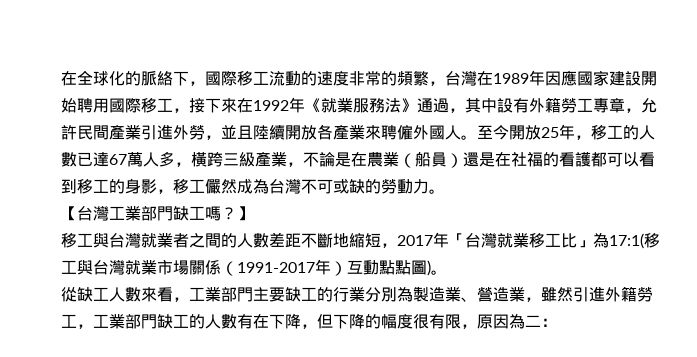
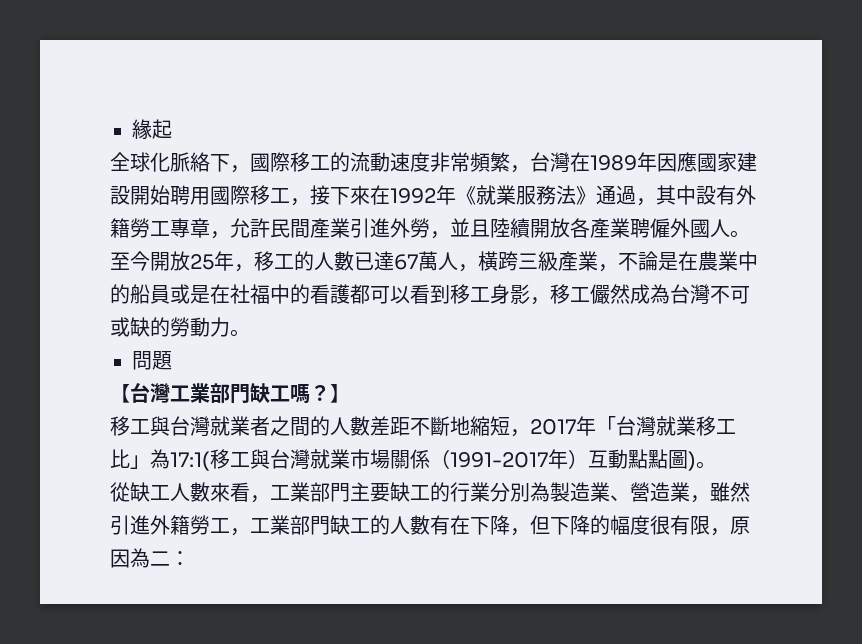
[61,70,141,86] 在全球化的 -> [132,119,172,139] [110,152,170,172] 緣起 // 全球化
[269,71,317,86] 流動的 -> [330,152,390,172] 的流動
[381,71,397,86] 的 -> (470, 162) none
[365,125,381,140] 來 -> (630, 228) none
[159,151,175,167] 多 -> (458, 261) none
[399,151,479,168] （船員）還 -> [738,251,758,271] [110,284,190,304] 中的船員或
(543, 159) none -> [270,284,290,304] 中
[109,179,125,194] 的 -> (490, 294) none
(445, 191) none -> [132,351,172,370] // 問題

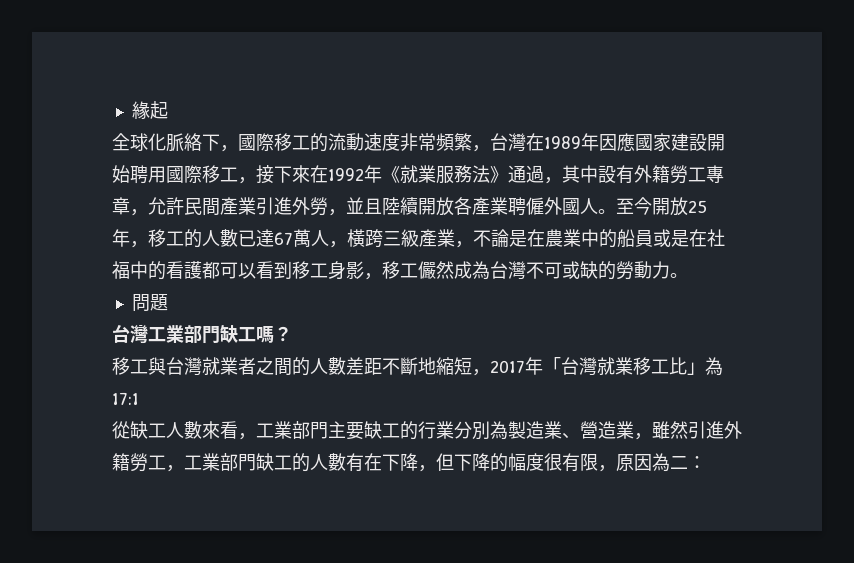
[110,384,130,403] 【 -> (168, 302) none
[330,384,350,403] 】 -> (292, 334) none
[170,449,716,471] 17:1(移工與台灣就業市場關係（1991-2017年）互動點點圖)。 -> [112,392,139,405] 17:1

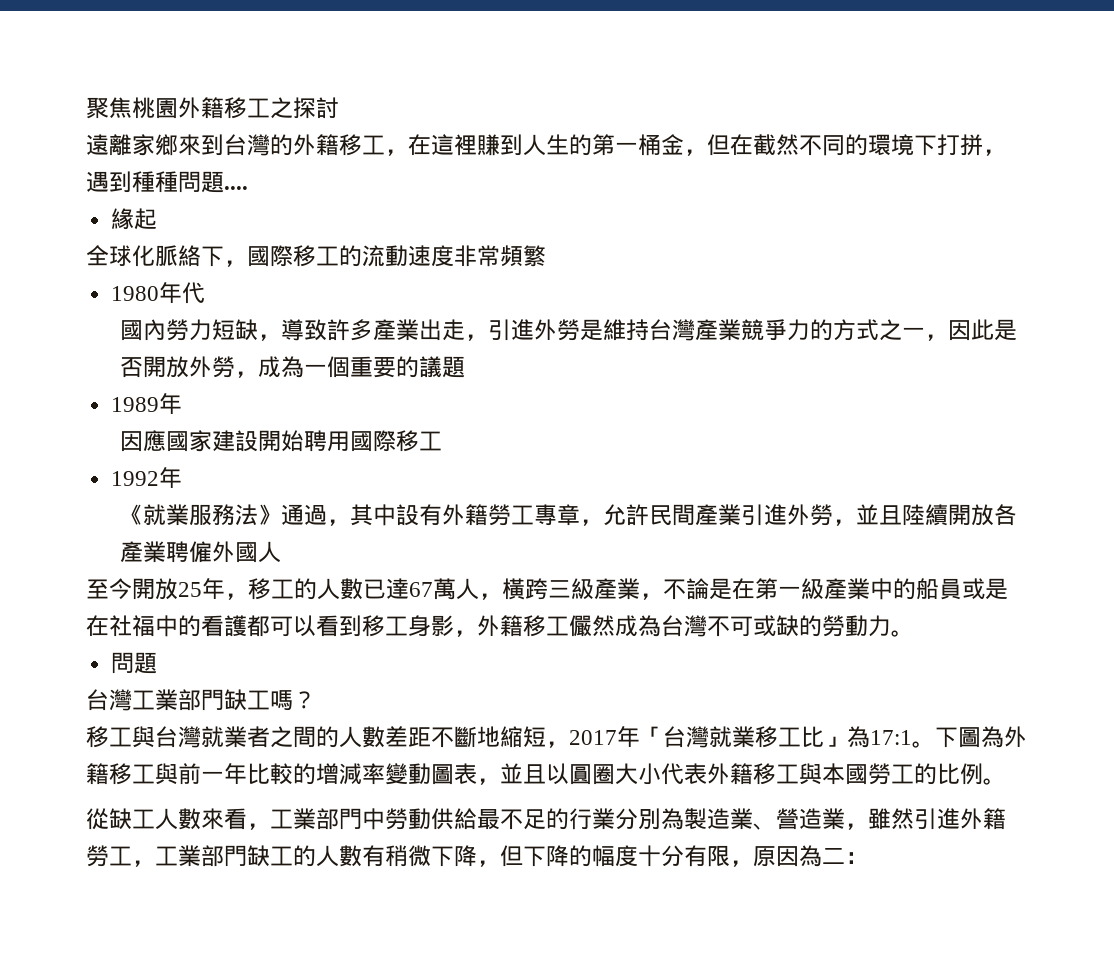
(131, 110) none -> [86,97,339,119] [86,134,1006,156] [86,171,248,193] 聚焦桃園外籍移工之探討 // 遠離家鄉來到台灣的外籍移工，在這裡賺到人生的第一桶金，但在截然不同的環境下打拼，遇到種種問題.... //
[472,133,544,152] ，台灣在 -> [111,282,206,304] [120,319,1018,341] [120,356,466,378] // 1980年代 // 國內勞力短缺，導致許多產業出走，引進外勞是維持台灣產業競爭力的方式之一，因此是否開放外勞，成為一個重要的議題 //
(599, 142) none -> (183, 403) //
[238,165,328,184] ，接下來在 -> (443, 441) //
(382, 174) none -> (183, 477) //
[598,209,616,214] 。 -> (282, 552) //
[545,229,563,247] 農 -> [755,578,847,600] 第一級產
(382, 276) none -> [477,615,523,637] 外籍
(139, 398) none -> [912,726,1027,748] [86,763,1006,785] 。下圖為外籍移工與前一年比較的增減率變動圖表，並且以圓圈大小代表外籍移工與本國勞工的比例。
[328,421,400,440] 主要缺工 -> [362,808,546,830] 中勞動供給最不足
[364,453,382,471] 在 -> [385,845,431,867] 稍微
[544,453,562,471] 很 -> [638,845,684,867] 十分

